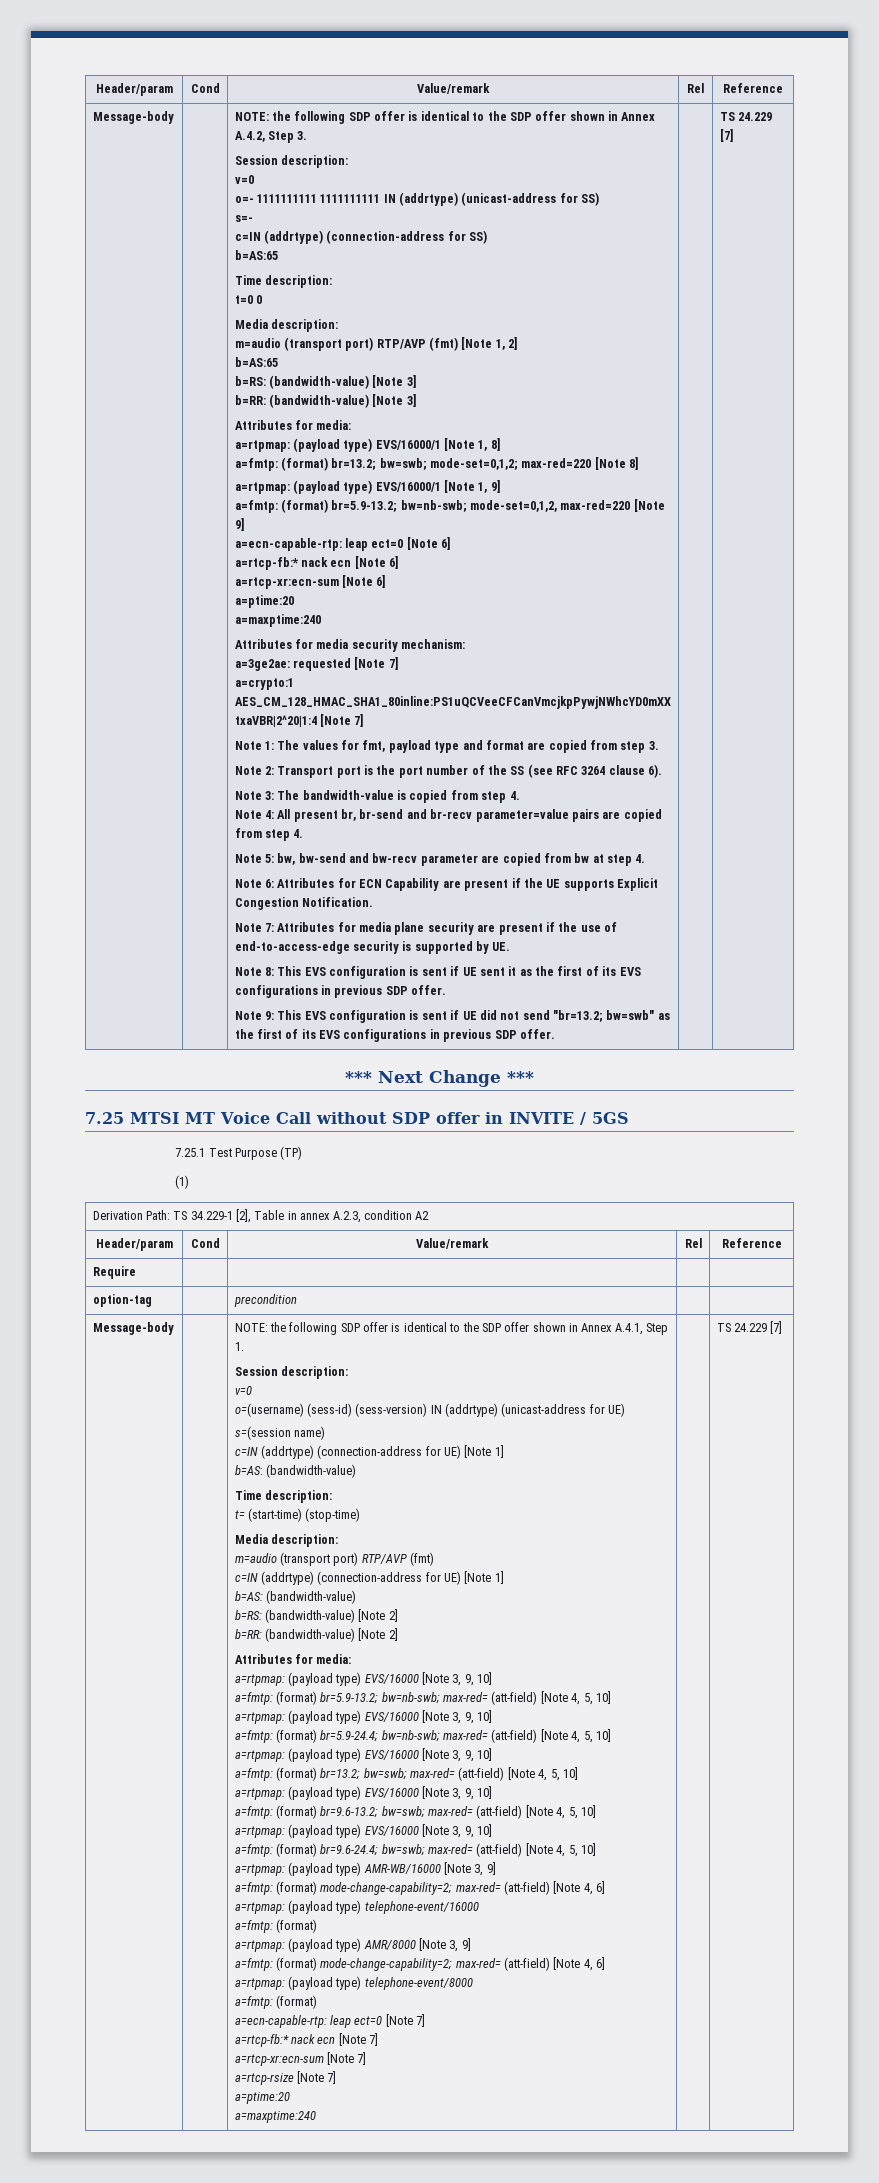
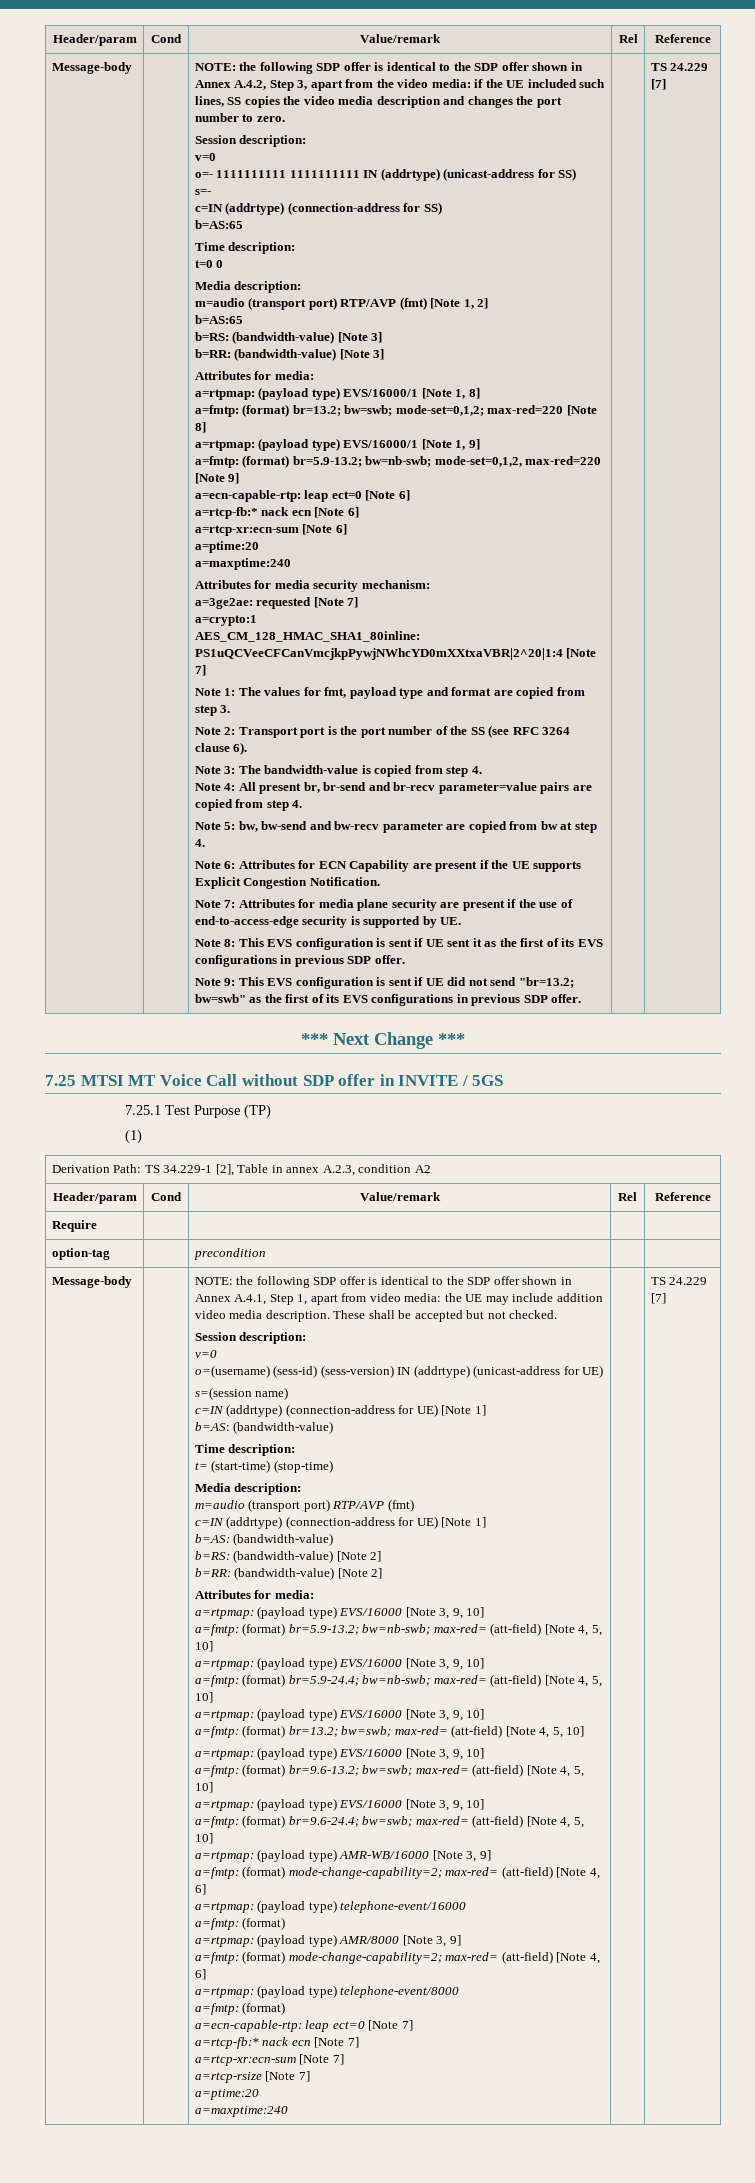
[297,131,308,140] 3. -> [297,79,606,91] [194,96,562,108] [194,113,285,122] 3, apart from the video media: if the UE included such lines, SS copies the video media description and changes the port number to zero.
[234,1342,244,1351] 1. -> [297,1293,603,1305] [194,1310,558,1322] 1, apart from video media: the UE may include addition video media description. These shall be accepted but not checked.

